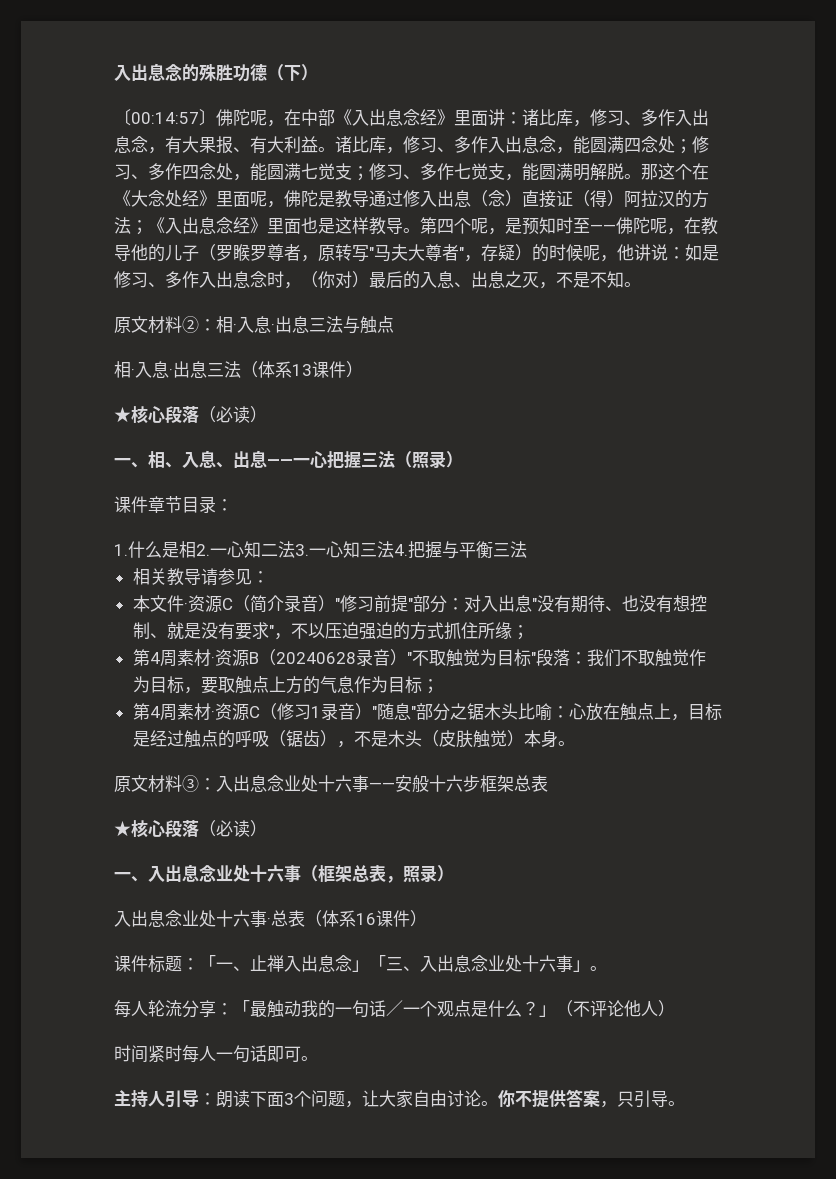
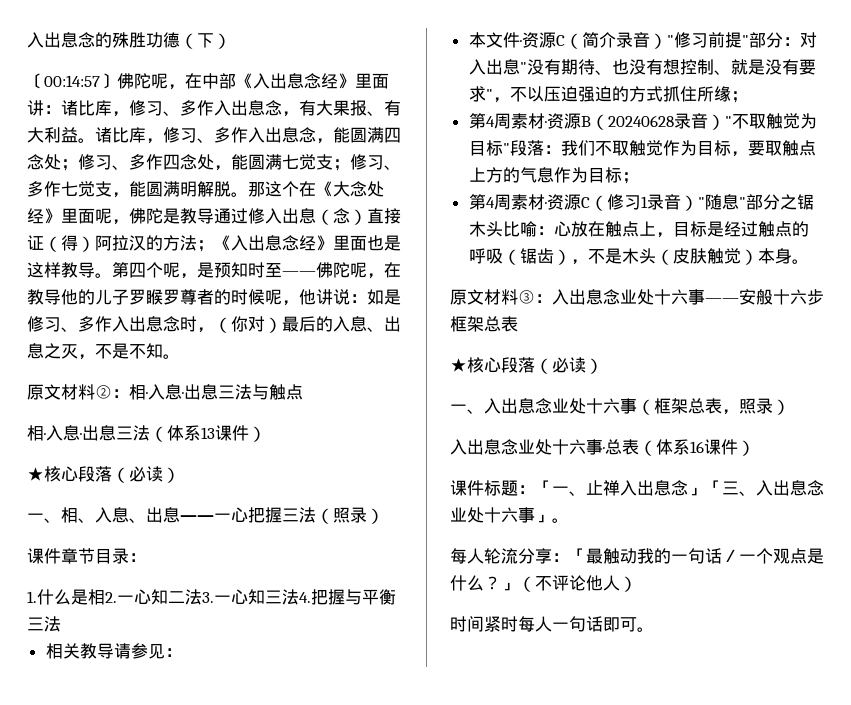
[199,244,216,261] （ -> (129, 297) none
[301,244,532,262] ，原转写"马夫大尊者"，存疑） -> (214, 297) none
[114,1089,685,1108] // 主持人引导：朗读下面3个问题，让大家自由讨论。你不提供答案，只引导。 -> (654, 629) none

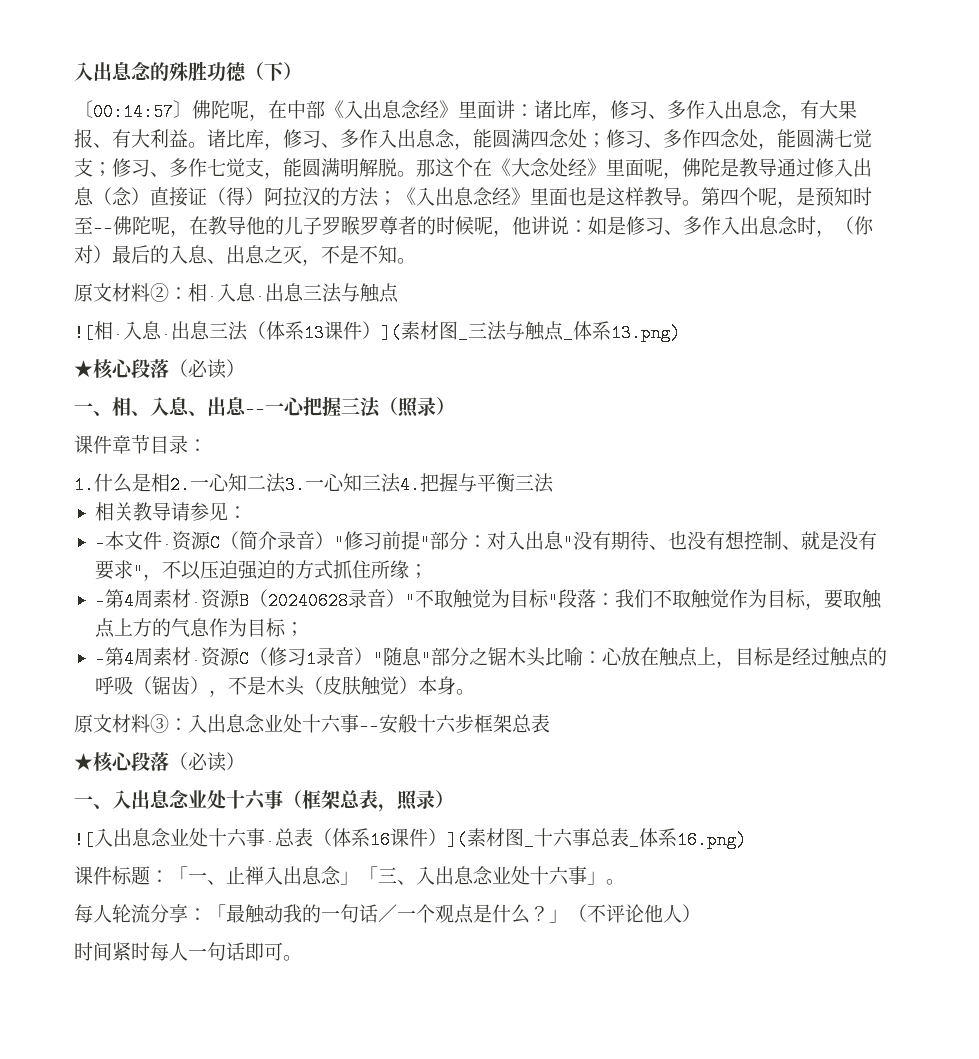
(303, 392) none -> [74,324,94,342] ![
(266, 434) none -> [381,321,681,342] ](素材图_三法与触点_体系13.png)
(182, 652) none -> [94,534,105,552] -
(748, 97) none -> [94,592,105,610] -
(639, 178) none -> [94,650,105,668] -
(790, 407) none -> [74,831,94,849] ![
(755, 448) none -> [447,828,747,849] ](素材图_十六事总表_体系16.png)

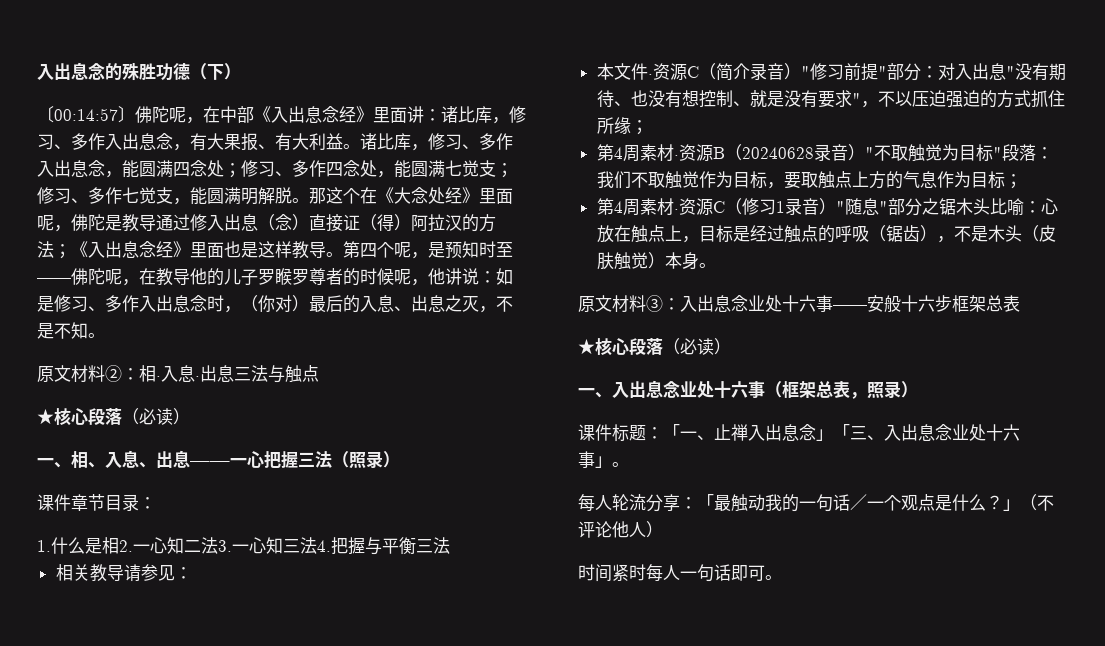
[74,321,681,342] // ![相·入息·出息三法（体系13课件）](素材图_三法与触点_体系13.png) -> (319, 373) none
[94,534,105,552] - -> (192, 573) none
[94,592,105,610] - -> (648, 127) none
[94,650,105,668] - -> (1022, 181) none
[74,828,747,849] // ![入出息念业处十六事·总表（体系16课件）](素材图_十六事总表_体系16.png) -> (918, 389) none

